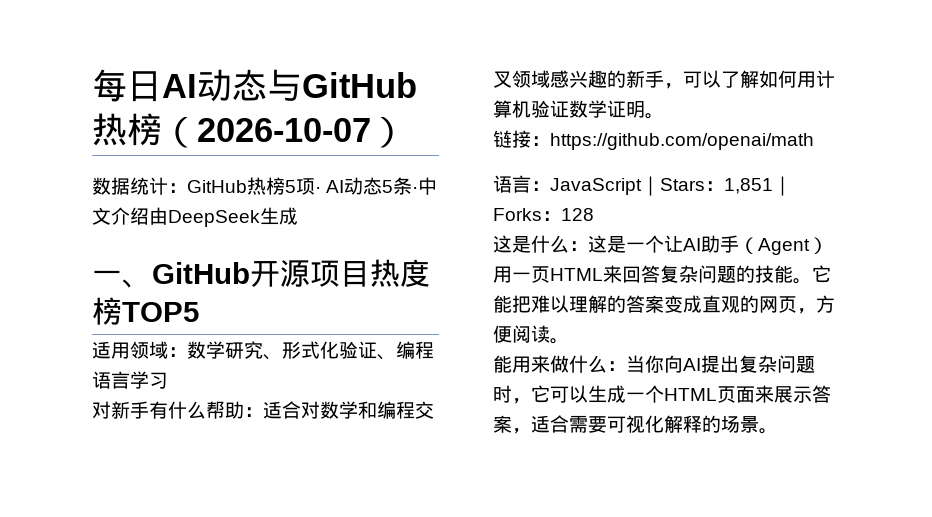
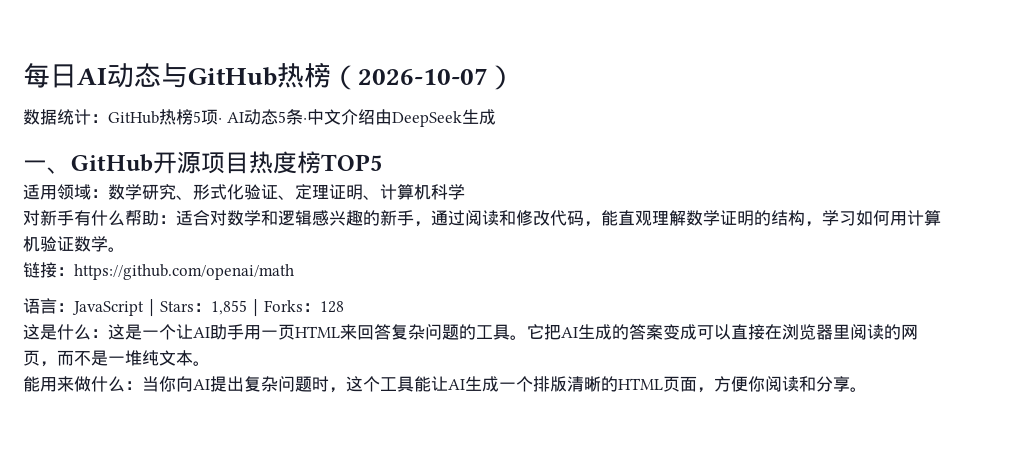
[396,341,434,359] [92,371,168,389] 编程语言学习 -> [295,184,465,200] 定理证明、计算机科学
[377,401,434,419] [493,70,550,88] 编程交叉领域 -> [278,210,312,226] 逻辑
[683,70,759,88] 可以了解 -> [431,210,856,227] 通过阅读和修改代码，能直观理解数学证明的结构，学习
[607,100,645,118] 证明 -> (108, 244) none
[724,178,773,194] 1,851 -> [211,300,247,315] 1,855
[739,237,828,255] （Agent） -> (244, 332) none
[755,265,831,284] [493,295,835,314] [493,325,550,343] 技能。它能把难以理解的答案变成直观的网页，方便阅读 -> [476,324,918,340] [23,350,193,367] 工具。它把AI生成的答案变成可以直接在浏览器里阅读的网页，而不是一堆纯文本
[531,385,831,403] [493,415,759,434] 它可以生成一个HTML页面来展示答案，适合需要可视化解释的场景 -> [346,376,850,393] 这个工具能让AI生成一个排版清晰的HTML页面，方便你阅读和分享

